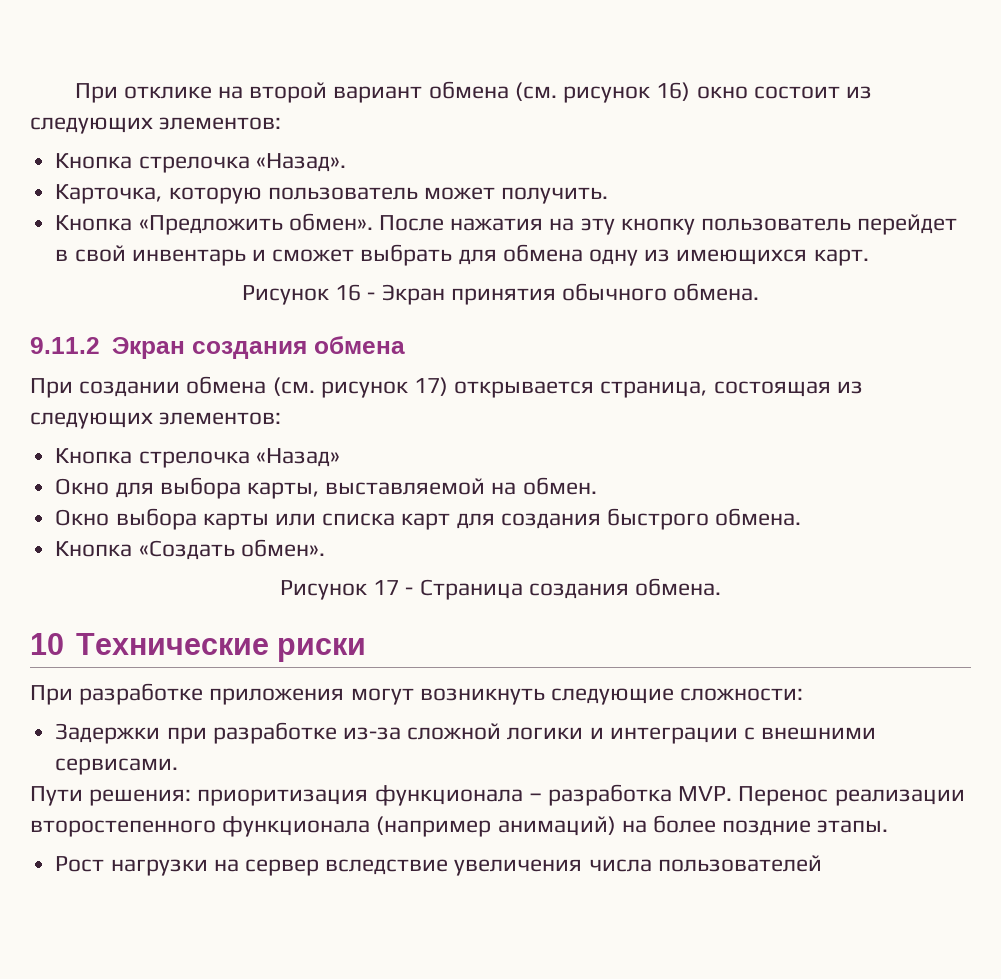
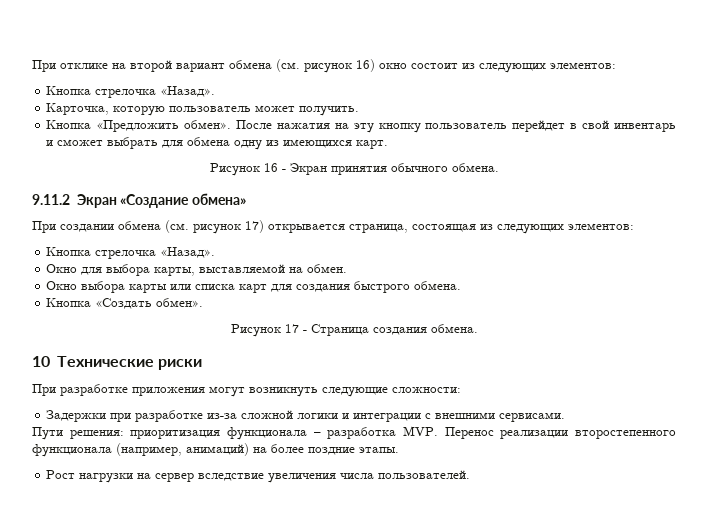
[191,336,405,359] создания обмена -> [120,193,246,208] «Создание обмена»
[255,448,340,467] «Назад» -> [160,247,216,258] «Назад».
[376,816,492,837] (например -> [116,443,182,456] (например,
[657,855,822,872] пользователей -> [378,470,471,479] пользователей.

